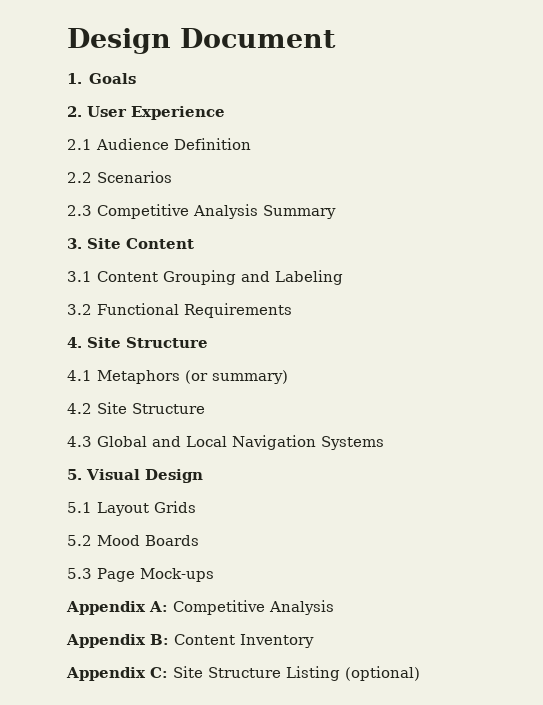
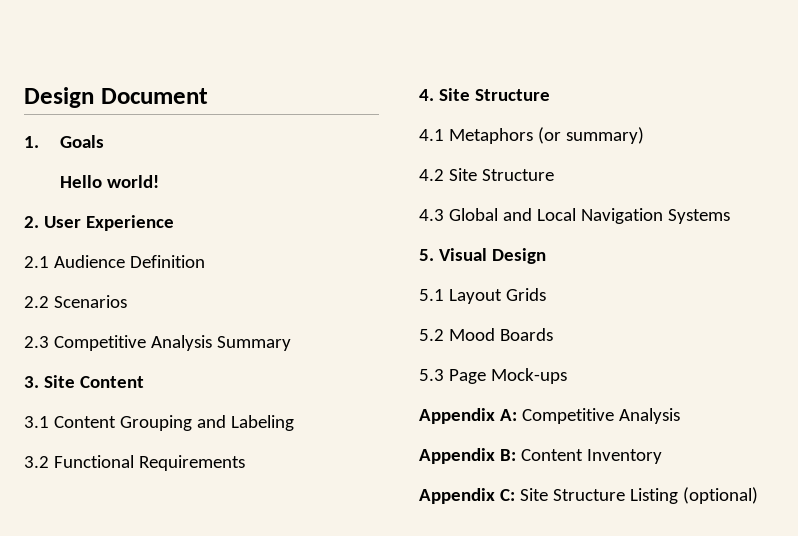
(137, 78) none -> [59,175,159,188] // Hello world!

